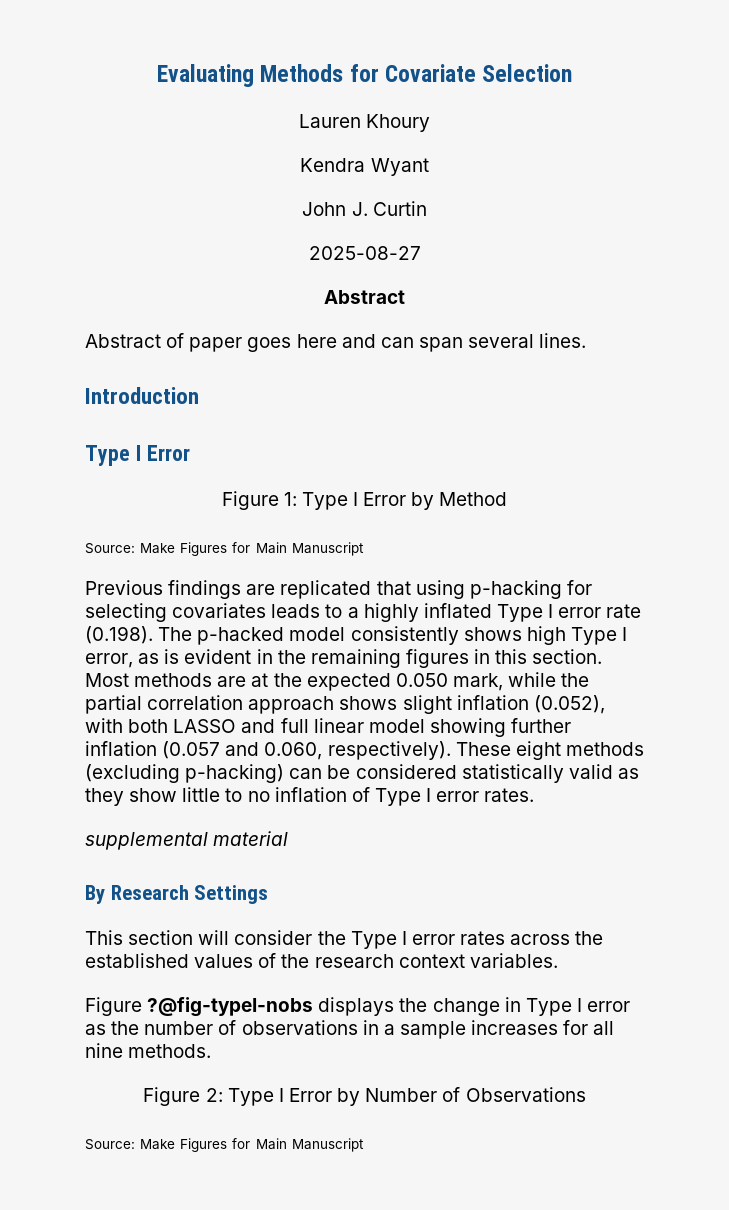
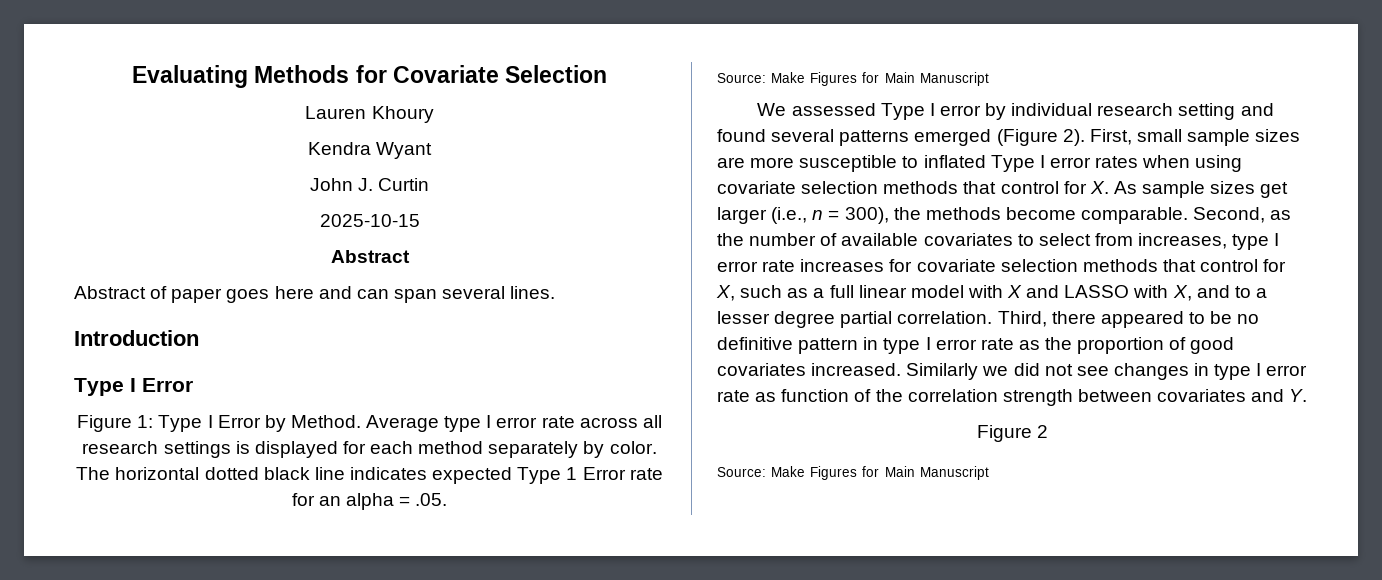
[308,246,421,260] 2025-08-27 -> [319,214,420,227] 2025-10-15
[439,492,508,506] Method -> [290,415,662,432] [82,441,657,458] [76,467,663,484] [291,493,448,510] Method. Average type I error rate across all research settings is displayed for each method separately by color. The horizontal dotted black line indicates expected Type 1 Error rate for an alpha = .05.
[85,580,592,599] [85,603,642,622] [85,626,628,645] [85,649,603,668] [85,672,590,691] [85,695,605,714] [85,718,572,737] [85,741,644,760] [85,764,639,783] [85,787,535,806] [85,831,289,850] [85,885,269,904] [85,930,604,949] [85,953,558,968] [85,997,631,1017] [85,1020,615,1039] [85,1043,212,1058] [143,1087,586,1106] Previous findings are replicated that using p-hacking for selecting covariates leads to a highly inflated Type I error rate (0.198). The p-hacked model consistently shows high Type I error, as is evident in the remaining figures in this section. Most methods are at the expected 0.050 mark, while the partial correlation approach shows slight inflation (0.052), with both LASSO and full linear model showing further inflation (0.057 and 0.060, respectively). These eight methods (excluding p-hacking) can be considered statistically valid as they show little to no inflation of Type I error rates. // supplemental material // By Research Settings // This section will consider the Type I error rates across the established values of the research context variables. // Figure ?@fig-typeI-nobs displays the change in Type I error as the number of observations in a sample increases for all nine methods. // Figure 2: Type I Error by Number of Observations -> [757,103,1274,120] [717,129,1301,146] [717,155,1243,172] [717,181,1289,198] [717,207,1292,224] [717,233,1280,250] [717,259,1287,272] [716,285,1267,301] [717,311,1260,328] [717,337,1235,354] [717,363,1308,380] [717,389,1308,406] [976,425,1049,442] We assessed Type I error by individual research setting and found several patterns emerged (Figure 2). First, small sample sizes are more susceptible to inflated Type I error rates when using covariate selection methods that control for X. As sample sizes get larger (i.e., n = 300), the methods become comparable. Second, as the number of available covariates to select from increases, type I error rate increases for covariate selection methods that control for X, such as a full linear model with X and LASSO with X, and to a lesser degree partial correlation. Third, there appeared to be no definitive pattern in type I error rate as the proportion of good covariates increased. Similarly we did not see changes in type I error rate as function of the correlation strength between covariates and Y. // Figure 2

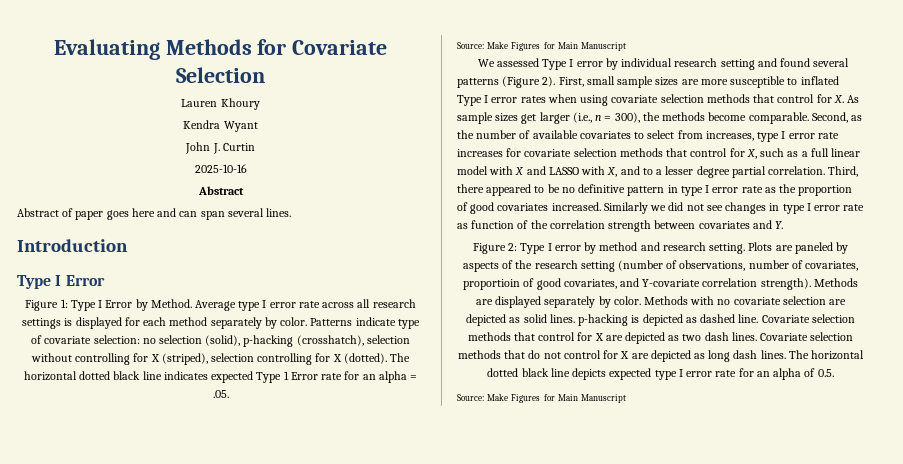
[319,214,420,227] 2025-10-15 -> [194,164,247,173] 2025-10-16
(657, 447) none -> [310,317,420,329] [31,335,410,347] [30,353,387,365] Patterns indicate type of covariate selection: no selection (solid), p-hacking (crosshatch), selection without controlling for X (striped), selection controlling for X (dotted).
[914,129,992,146] emerged -> (499, 83) none
[1037,425,1049,438] 2 -> [508,242,849,254] [462,260,859,272] [463,278,858,290] [475,296,847,308] [466,314,855,326] [467,332,854,344] [457,350,865,362] [487,368,834,380] 2: Type I error by method and research setting. Plots are paneled by aspects of the research setting (number of observations, number of covariates, proportioin of good covariates, and Y-covariate correlation strength). Methods are displayed separately by color. Methods with no covariate selection are depicted as solid lines. p-hacking is depicted as dashed line. Covariate selection methods that control for X are depicted as two dash lines. Covariate selection methods that do not control for X are depicted as long dash lines. The horizontal dotted black line depicts expected type I error rate for an alpha of 0.5.

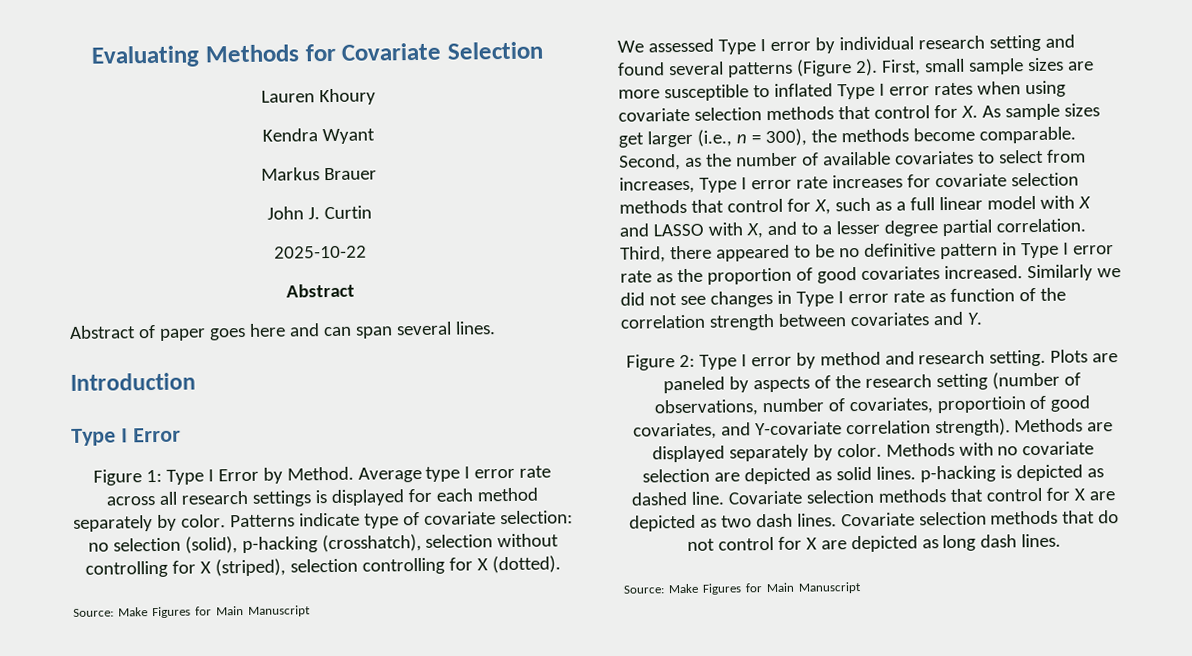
(258, 126) none -> [261,167,377,181] // Markus Brauer
[194,164,247,173] 2025-10-16 -> [273,245,367,259] 2025-10-22
[390,353,411,362] [23,371,418,383] [212,390,229,398] The horizontal dotted black line indicates expected Type 1 Error rate for an alpha = .05. -> (561, 564) none
[757,132,780,142] type -> [698,177,737,193] Type
[680,186,703,196] type -> [1020,242,1059,259] Type
[782,204,805,214] type -> [795,291,834,307] Type
[788,350,865,360] [487,368,834,380] The horizontal dotted black line depicts expected type I error rate for an alpha of 0.5. -> (1062, 540) none

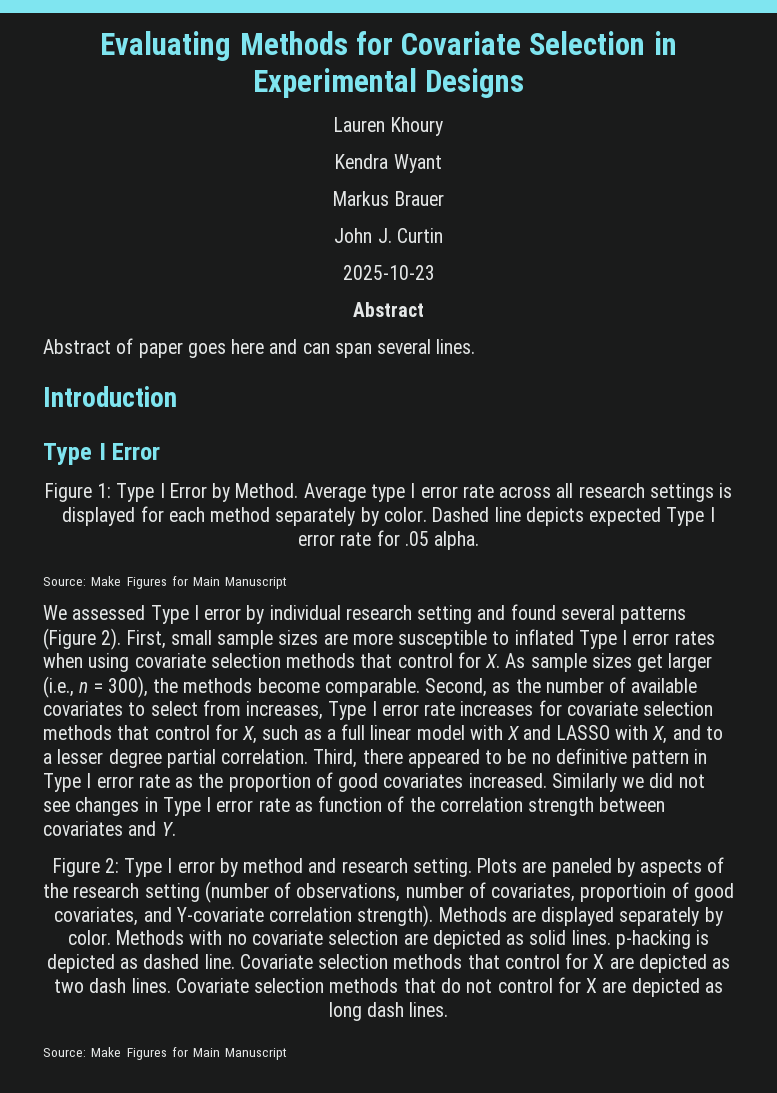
(543, 50) none -> [653,31,677,55] [252,68,525,98] in Experimental Designs
[273,245,367,259] 2025-10-22 -> [342,265,435,280] 2025-10-23
[230,510,573,529] [87,533,560,554] [85,555,561,578] Patterns indicate type of covariate selection: no selection (solid), p-hacking (crosshatch), selection without controlling for X (striped), selection controlling for X (dotted). -> [432,507,715,526] [297,530,480,550] Dashed line depicts expected Type I error rate for .05 alpha.

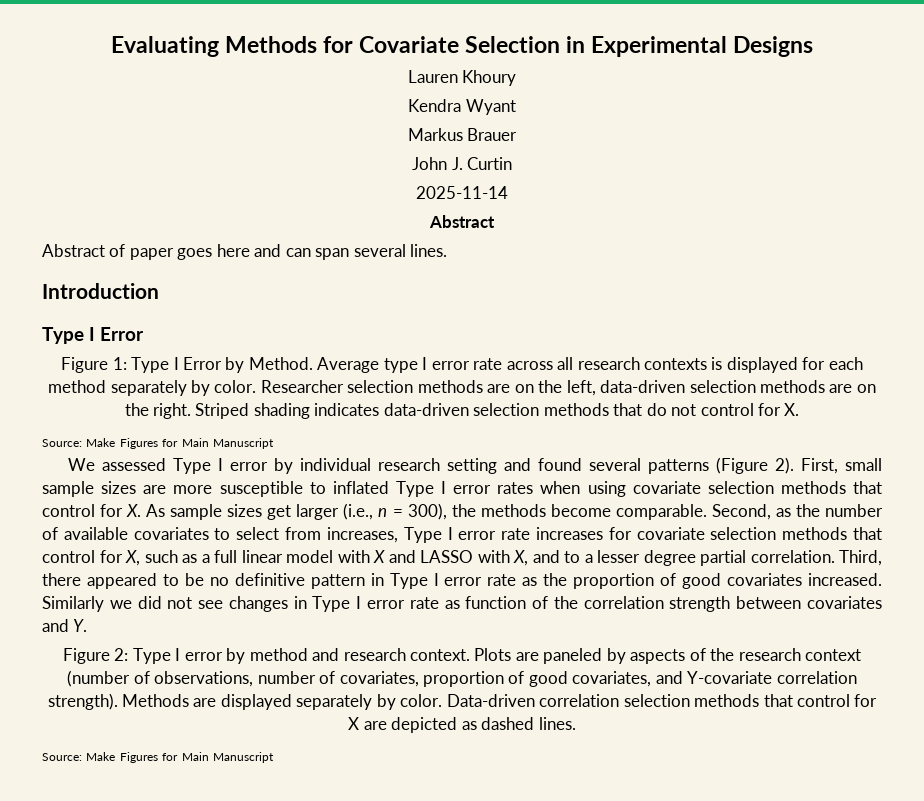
[342,265,435,280] 2025-10-23 -> [416,186,508,199] 2025-11-14
[649,483,714,502] settings -> [644,358,708,370] contexts
[432,507,715,526] [297,530,480,550] Dashed line depicts expected Type I error rate for .05 alpha. -> [260,380,876,396] [124,403,800,419] Researcher selection methods are on the left, data-driven selection methods are on the right. Striped shading indicates data-driven selection methods that do not control for X.
[412,858,472,877] setting. -> [410,649,471,661] context.
[144,883,200,902] setting -> [805,649,862,661] context
[580,883,667,902] proportioin -> [422,671,504,687] proportion
[116,930,710,949] [46,954,313,973] Methods with no covariate selection are depicted as solid lines. p-hacking is depicted as dashed line. Covariate -> [446,694,620,707] Data-driven correlation
[54,977,723,997] [328,1002,404,1021] two dash lines. Covariate selection methods that do not control for X are depicted as long dash -> [481,717,535,730] dashed

